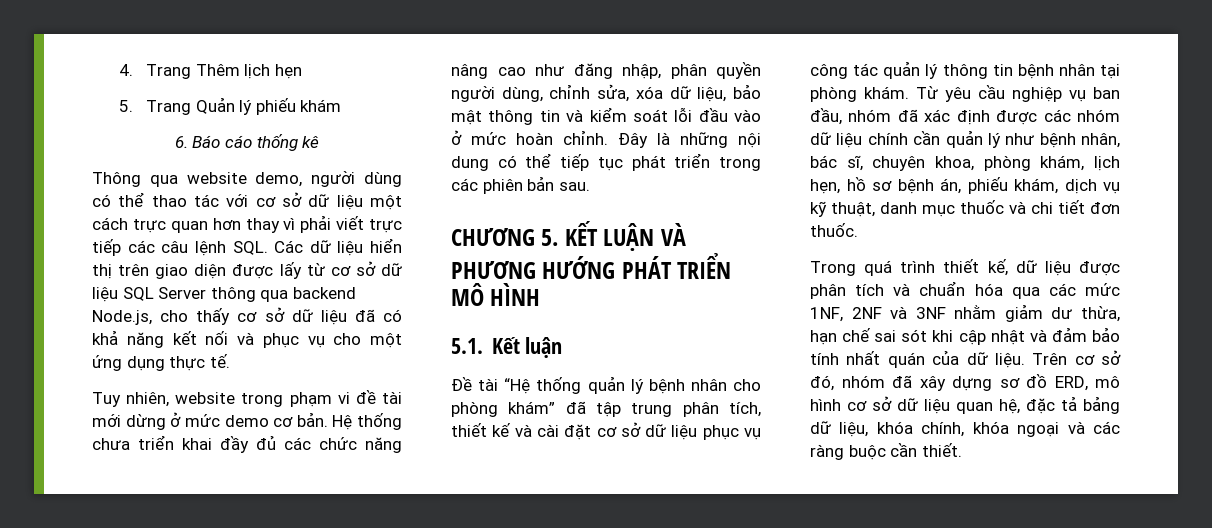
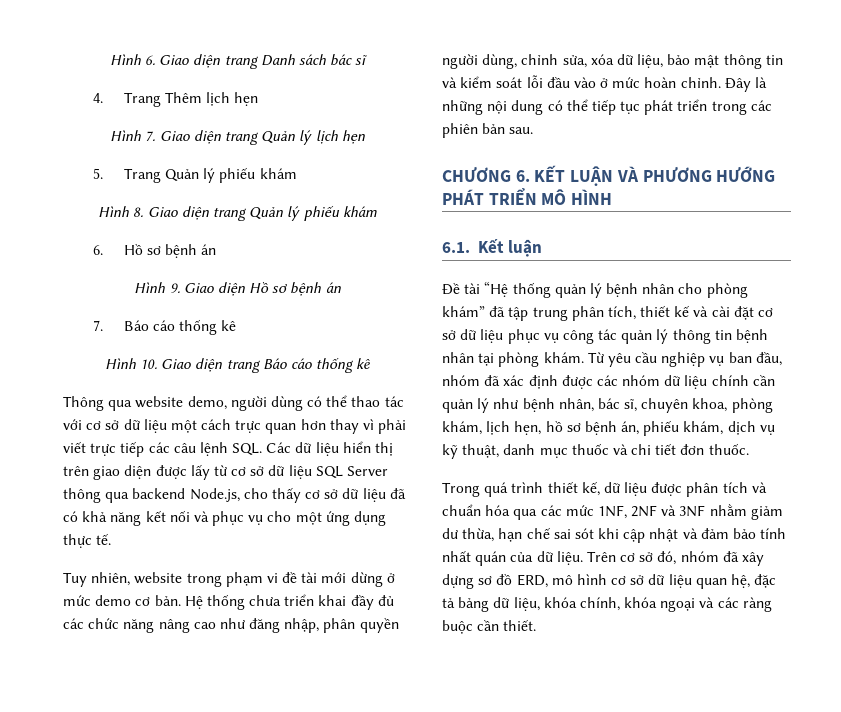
(119, 70) none -> [109,54,369,69] Hình 6. Giao diện trang Danh sách bác sĩ //
(302, 71) none -> [110,130,365,145] // Hình 7. Giao diện trang Quản lý lịch hẹn
[174,136,188,148] 6. -> [98,205,377,221] [93,243,217,258] [134,281,341,296] [93,319,237,335] [104,358,260,373] Hình 8. Giao diện trang Quản lý phiếu khám // 6. Hồ sơ bệnh án // Hình 9. Giao diện Hồ sơ bệnh án // 7. Báo cáo thống kê // Hình 10. Giao diện trang
[541,229,559,246] 5. -> [515,170,530,182] 6.
[451,338,483,354] 5.1. -> [442,242,470,253] 6.1.

